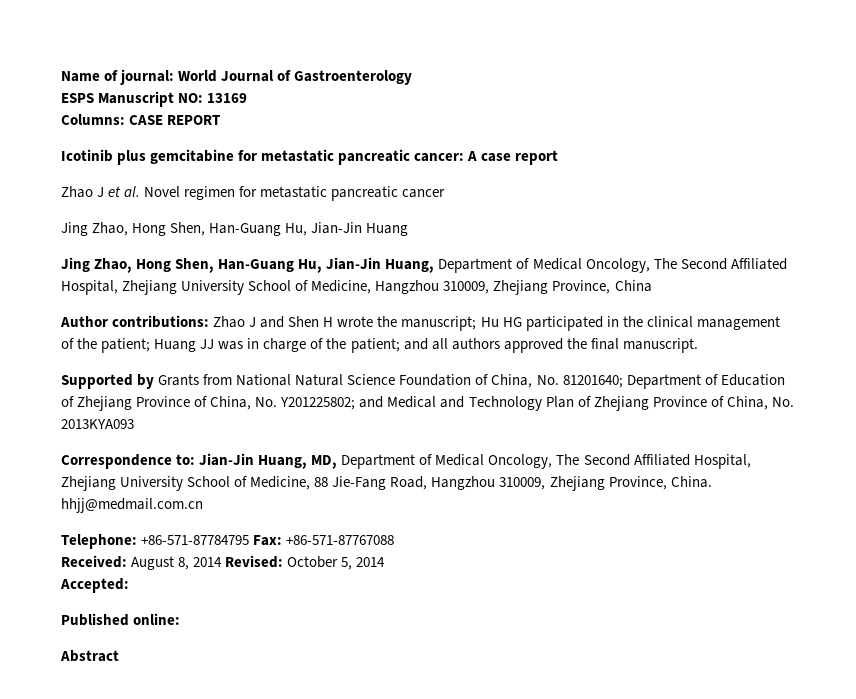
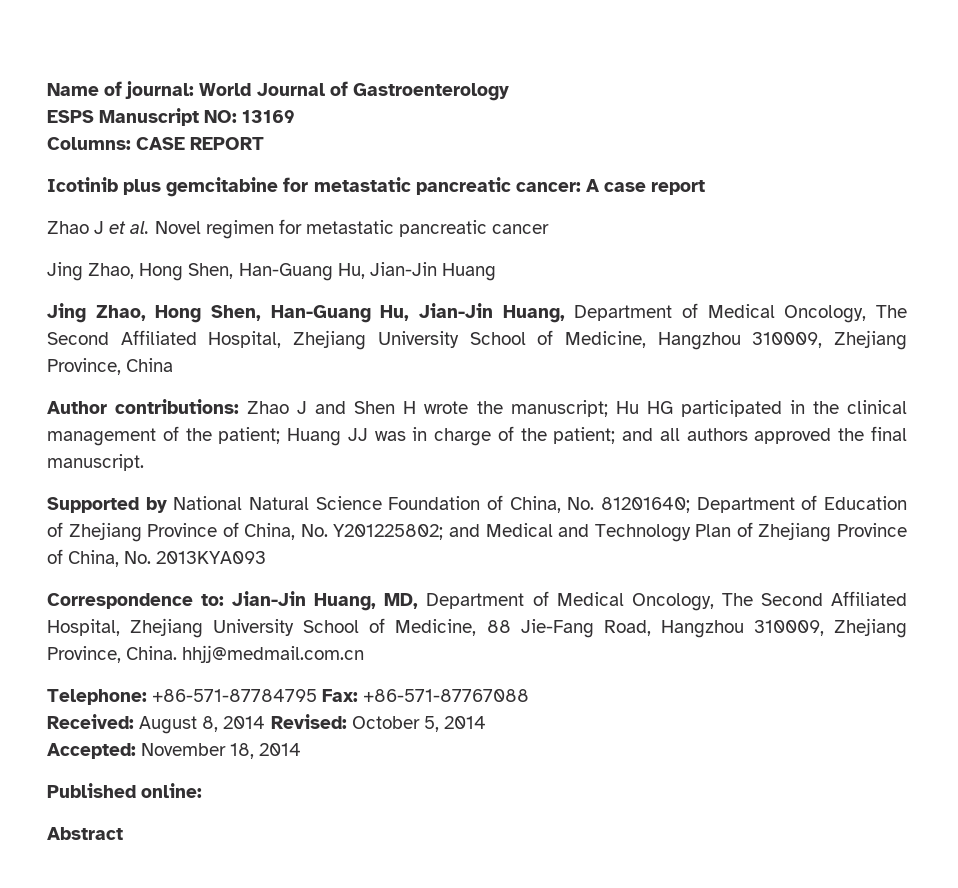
[158,374,233,386] Grants from -> (167, 505) none
(129, 585) none -> [141,743,302,759] November 18, 2014

